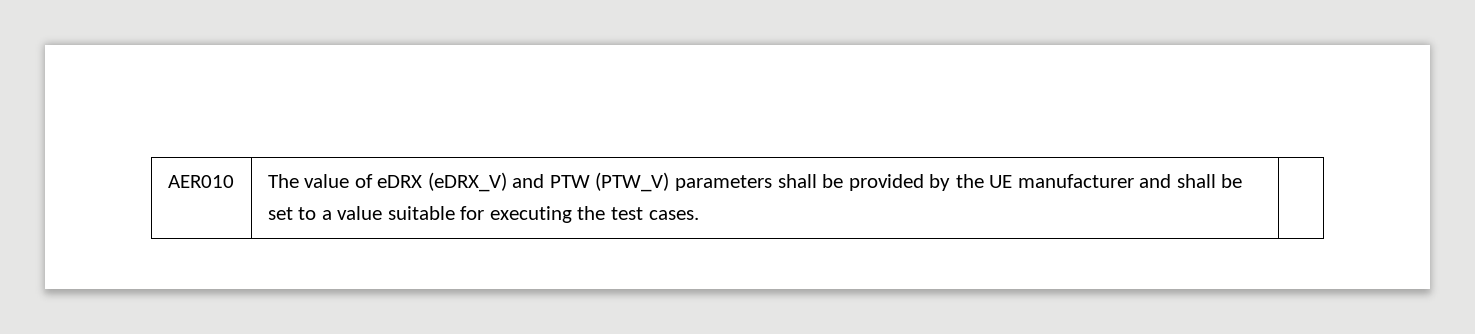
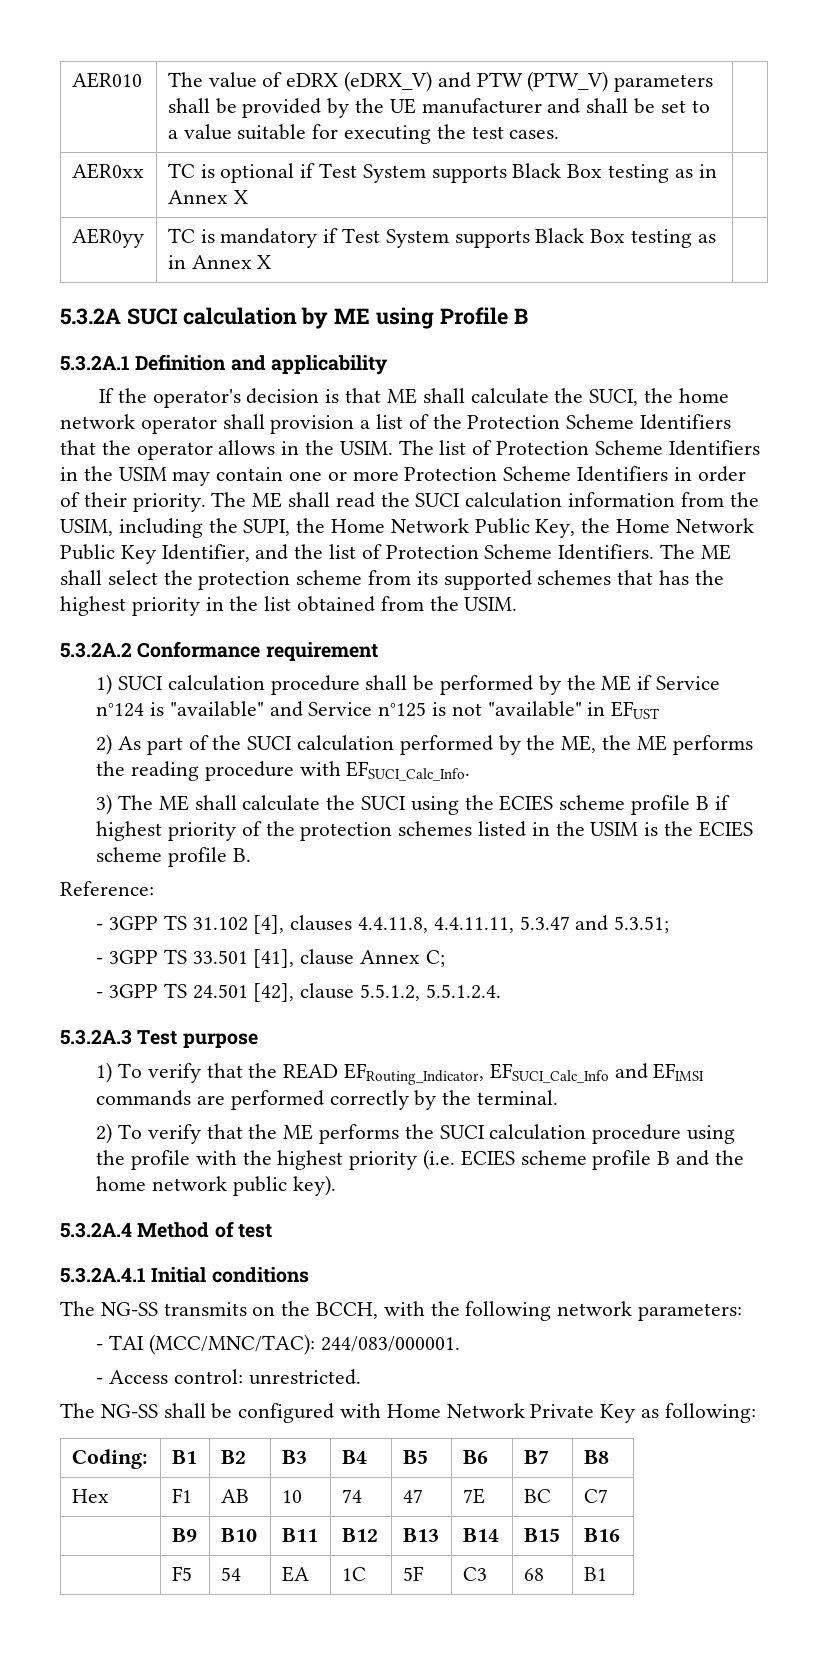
(699, 215) none -> [71,163,144,179] [167,163,717,183] [167,190,248,204] [71,228,144,248] [167,228,716,248] [167,255,272,269] [60,307,528,329] [60,354,388,375] [99,388,729,408] [60,414,732,434] [60,440,760,460] [60,466,746,486] [60,492,759,512] [60,518,754,538] [60,544,731,564] [60,570,724,590] [60,596,518,616] [60,641,378,661] [96,674,720,695] [96,701,660,719] [96,734,753,755] [96,761,471,781] [96,794,730,815] [96,821,753,841] [96,847,251,867] [60,881,154,896] [96,915,670,934] [96,949,445,968] [96,983,501,1002] [60,1029,258,1048] [96,1062,705,1085] [96,1090,558,1110] [96,1123,735,1144] [96,1149,744,1170] [96,1175,336,1196] [60,1221,272,1238] [60,1267,309,1283] [60,1301,743,1321] [96,1334,460,1355] [96,1369,361,1385] [60,1403,756,1423] [71,1449,148,1469] [171,1450,197,1464] [220,1450,246,1464] [281,1450,307,1464] [341,1450,367,1464] [402,1450,428,1464] [462,1450,488,1464] [523,1450,549,1464] [583,1450,609,1464] [71,1489,109,1503] [171,1488,192,1503] [220,1489,249,1503] [281,1490,302,1503] [341,1489,362,1503] [402,1489,423,1503] [462,1488,485,1504] [523,1489,551,1503] [583,1489,608,1503] [171,1528,197,1542] [220,1528,257,1542] [281,1528,318,1542] [341,1528,378,1542] [402,1528,439,1542] [462,1528,499,1542] [523,1528,560,1542] [583,1528,620,1542] [171,1566,192,1581] [220,1567,241,1581] [281,1566,309,1582] [341,1567,366,1581] [402,1566,424,1581] [462,1567,487,1581] [523,1568,544,1581] [583,1567,607,1581] // AER0xx | TC is optional if Test System supports Black Box testing as in Annex X | // AER0yy | TC is mandatory if Test System supports Black Box testing as in Annex X | // 5.3.2A SUCI calculation by ME using Profile B // 5.3.2A.1 Definition and applicability // If the operator's decision is that ME shall calculate the SUCI, the home network operator shall provision a list of the Protection Scheme Identifiers that the operator allows in the USIM. The list of Protection Scheme Identifiers in the USIM may contain one or more Protection Scheme Identifiers in order of their priority. The ME shall read the SUCI calculation information from the USIM, including the SUPI, the Home Network Public Key, the Home Network Public Key Identifier, and the list of Protection Scheme Identifiers. The ME shall select the protection scheme from its supported schemes that has the highest priority in the list obtained from the USIM. // 5.3.2A.2 Conformance requirement // 1) SUCI calculation procedure shall be performed by the ME if Service n°124 is "available" and Service n°125 is not "available" in EFUST // 2) As part of the SUCI calculation performed by the ME, the ME performs the reading procedure with EFSUCI_Calc_Info. // 3) The ME shall calculate the SUCI using the ECIES scheme profile B if highest priority of the protection schemes listed in the USIM is the ECIES scheme profile B. // Reference: // - 3GPP TS 31.102 [4], clauses 4.4.11.8, 4.4.11.11, 5.3.47 and 5.3.51; // - 3GPP TS 33.501 [41], clause Annex C; // - 3GPP TS 24.501 [42], clause 5.5.1.2, 5.5.1.2.4. // 5.3.2A.3 Test purpose // 1) To verify that the READ EFRouting_Indicator, EFSUCI_Calc_Info and EFIMSI commands are performed correctly by the terminal. // 2) To verify that the ME performs the SUCI calculation procedure using the profile with the highest priority (i.e. ECIES scheme profile B and the home network public key). // 5.3.2A.4 Method of test // 5.3.2A.4.1 Initial conditions // The NG-SS transmits on the BCCH, with the following network parameters: // - TAI (MCC/MNC/TAC): 244/083/000001. // - Access control: unrestricted. // The NG-SS shall be configured with Home Network Private Key as following: // Coding: | B1 | B2 | B3 | B4 | B5 | B6 | B7 | B8 // Hex | F1 | AB | 10 | 74 | 47 | 7E | BC | C7 // | B9 | B10 | B11 | B12 | B13 | B14 | B15 | B16 // | F5 | 54 | EA | 1C | 5F | C3 | 68 | B1

